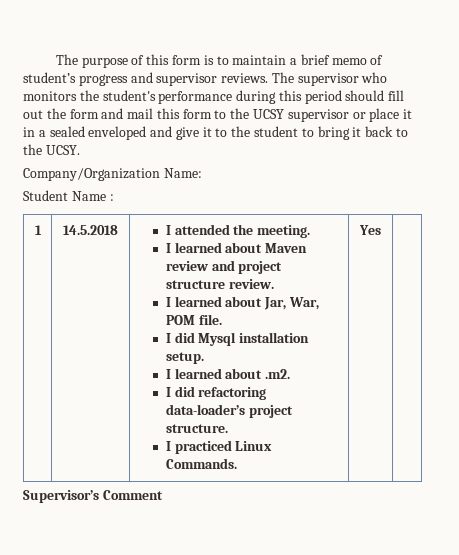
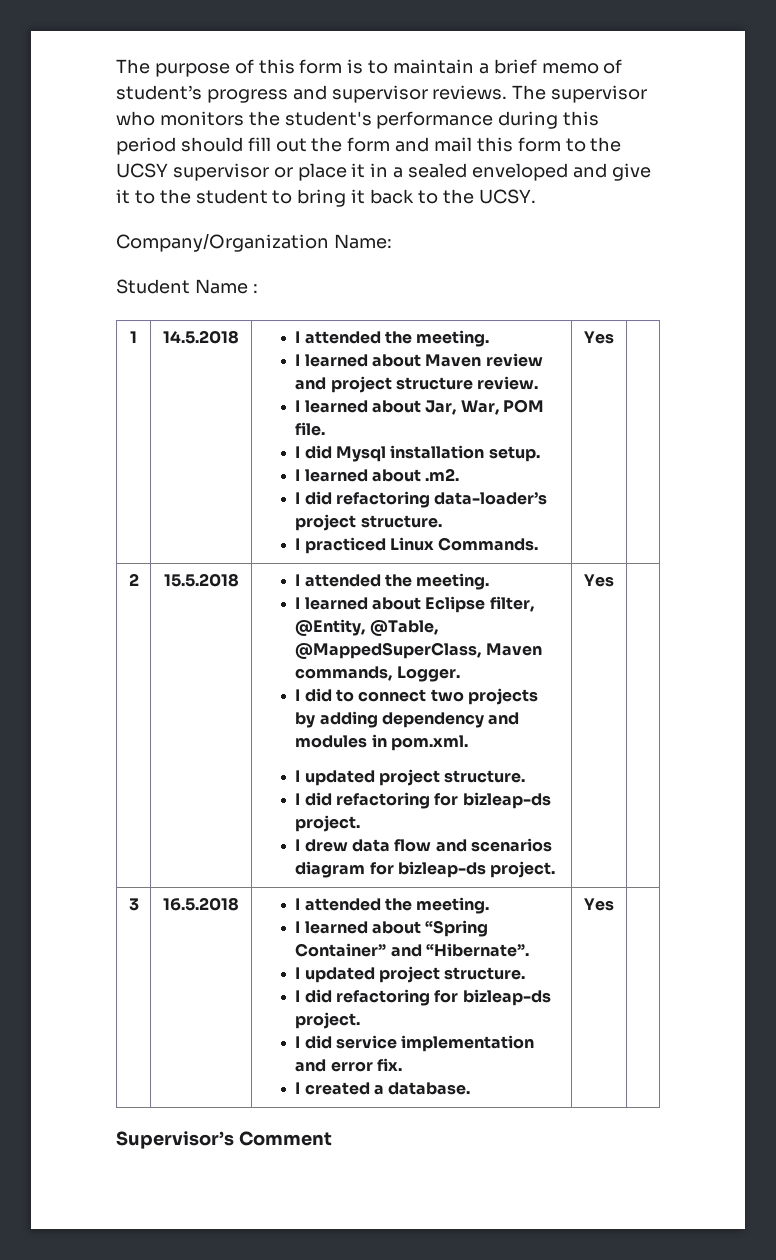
(381, 230) none -> [128,573,139,586] [163,573,239,587] [295,573,490,590] [295,596,534,613] [295,619,438,636] [295,642,542,659] [295,666,460,682] [295,688,538,705] [295,711,520,728] [295,734,468,751] [295,769,526,786] [295,792,551,809] [295,815,361,832] [295,838,552,852] [295,861,556,878] [584,574,614,587] [128,898,139,911] [163,897,239,911] [295,897,490,914] [295,920,489,937] [295,943,529,957] [295,966,526,983] [295,989,551,1006] [295,1012,361,1029] [295,1035,535,1052] [295,1058,402,1072] [295,1082,471,1095] [584,898,614,911] // 2 | 15.5.2018 | I attended the meeting. // I learned about Eclipse filter, @Entity, @Table, @MappedSuperClass, Maven commands, Logger. // I did to connect two projects by adding dependency and modules in pom.xml. // I updated project structure. // I did refactoring for bizleap-ds project. // I drew data flow and scenarios diagram for bizleap-ds project. | Yes | // 3 | 16.5.2018 | I attended the meeting. // I learned about “Spring Container” and “Hibernate”. // I updated project structure. // I did refactoring for bizleap-ds project. // I did service implementation and error fix. // I created a database. | Yes |

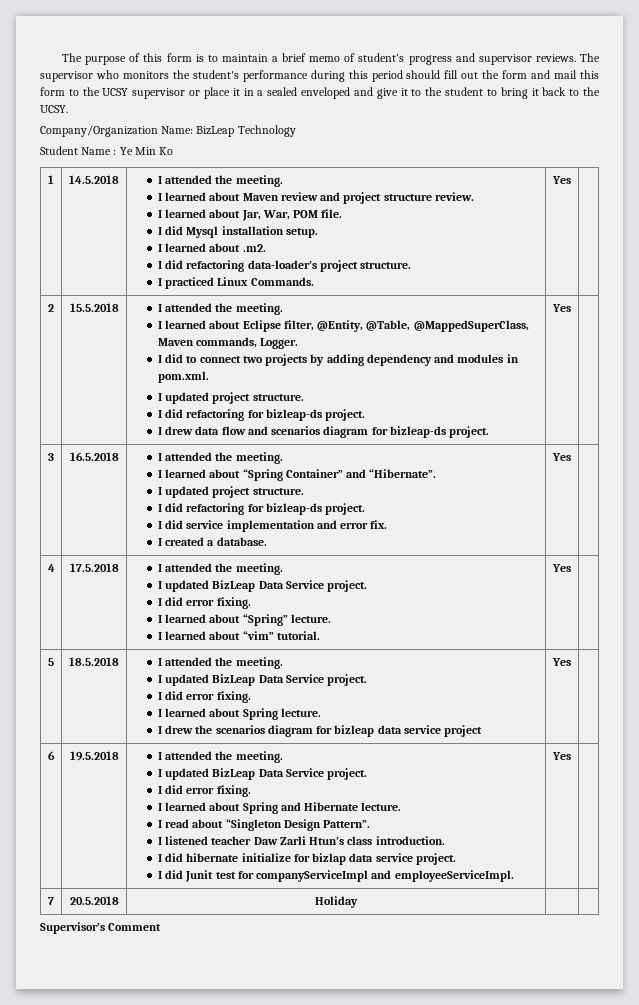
(392, 241) none -> [196,125,296,137] BizLeap Technology
(258, 288) none -> [119,147,174,155] Ye Min Ko
(614, 904) none -> [47,564,55,572] [69,563,119,572] [157,563,283,575] [157,580,368,592] [157,597,251,609] [157,614,331,626] [157,631,320,640] [552,564,571,572] [48,658,54,666] [69,657,119,666] [157,657,283,669] [157,674,368,686] [157,691,251,703] [157,708,321,720] [157,725,483,737] [552,658,571,666] [48,751,55,760] [69,751,119,761] [157,751,283,763] [157,768,368,780] [157,785,251,797] [157,802,402,814] [157,819,371,831] [157,836,445,845] [157,853,456,865] [157,870,514,882] [552,752,571,760] [48,897,54,905] [69,896,119,905] [315,896,358,908] // 4 | 17.5.2018 | I attended the meeting. // I updated BizLeap Data Service project. // I did error fixing. // I learned about “Spring” lecture. // I learned about “vim” tutorial. | Yes | // 5 | 18.5.2018 | I attended the meeting. // I updated BizLeap Data Service project. // I did error fixing. // I learned about Spring lecture. // I drew the scenarios diagram for bizleap data service project | Yes | // 6 | 19.5.2018 | I attended the meeting. // I updated BizLeap Data Service project. // I did error fixing. // I learned about Spring and Hibernate lecture. // I read about “Singleton Design Pattern”. // I listened teacher Daw Zarli Htun’s class introduction. // I did hibernate initialize for bizlap data service project. // I did Junit test for companyServiceImpl and employeeServiceImpl. | Yes | // 7 | 20.5.2018 | Holiday | |

